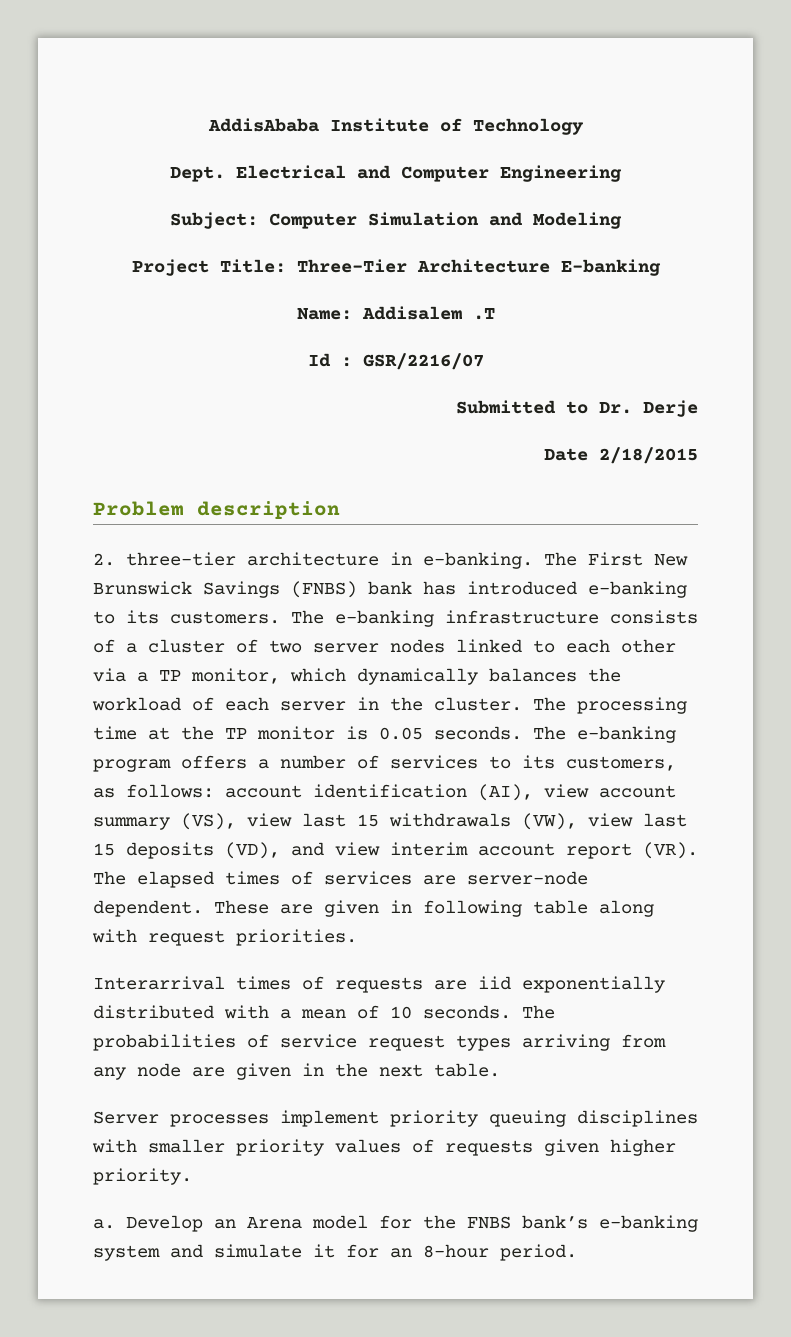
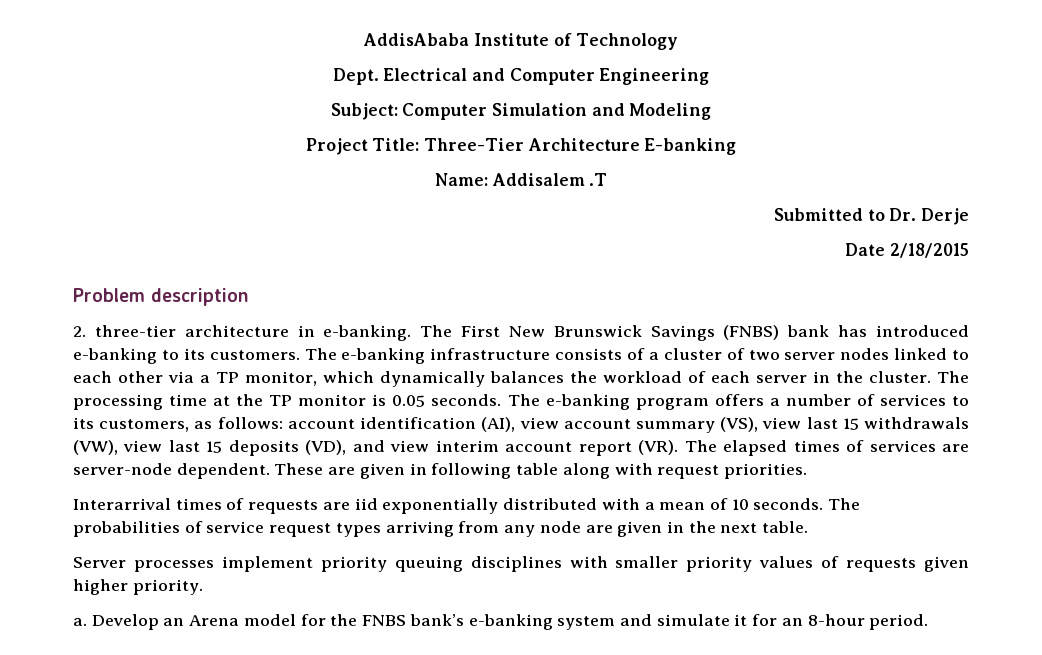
[307,353,484,370] // Id : GSR/2216/07 -> (608, 179) none

